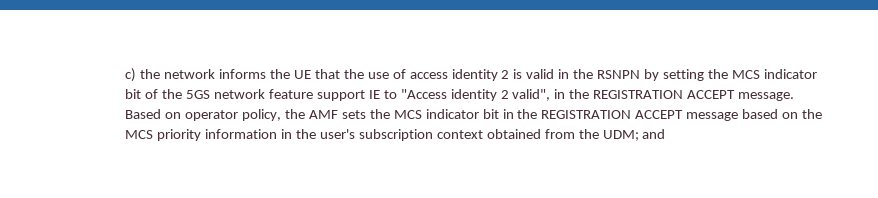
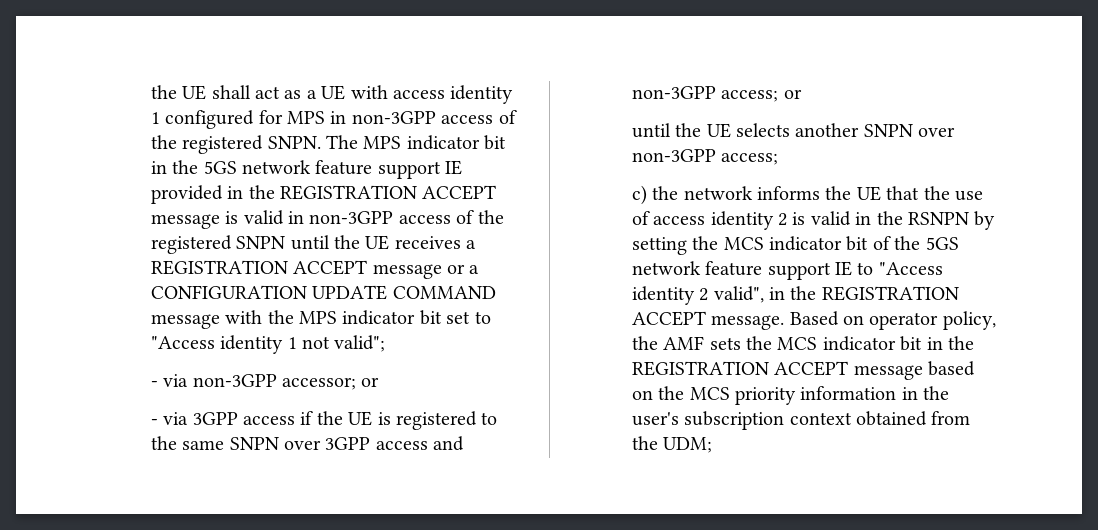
(125, 75) none -> [150,85,514,104] [150,110,517,129] [150,135,507,154] [150,160,463,179] [150,185,497,204] [150,210,504,229] [150,235,477,254] [150,260,480,279] [150,285,496,300] [150,310,491,329] [150,335,386,354] [150,374,380,390] [150,411,498,430] [150,436,465,451] [631,86,802,102] [631,123,956,138] [631,149,779,165] the UE shall act as a UE with access identity 1 configured for MPS in non-3GPP access of the registered SNPN. The MPS indicator bit in the 5GS network feature support IE provided in the REGISTRATION ACCEPT message is valid in non-3GPP access of the registered SNPN until the UE receives a REGISTRATION ACCEPT message or a CONFIGURATION UPDATE COMMAND message with the MPS indicator bit set to "Access identity 1 not valid"; // - via non-3GPP accessor; or // - via 3GPP access if the UE is registered to the same SNPN over 3GPP access and non-3GPP access; or // until the UE selects another SNPN over non-3GPP access; //
[642,129,666,139] and -> (713, 445) none

